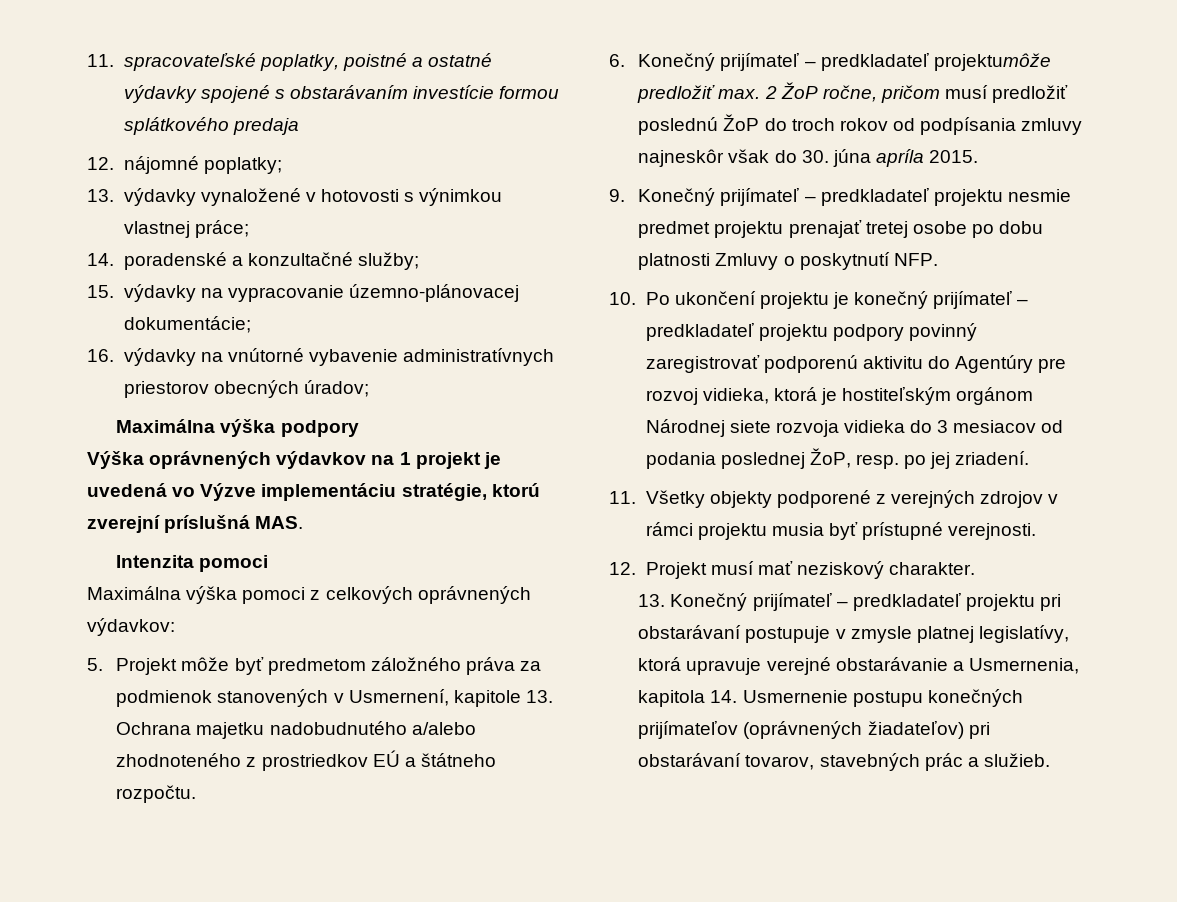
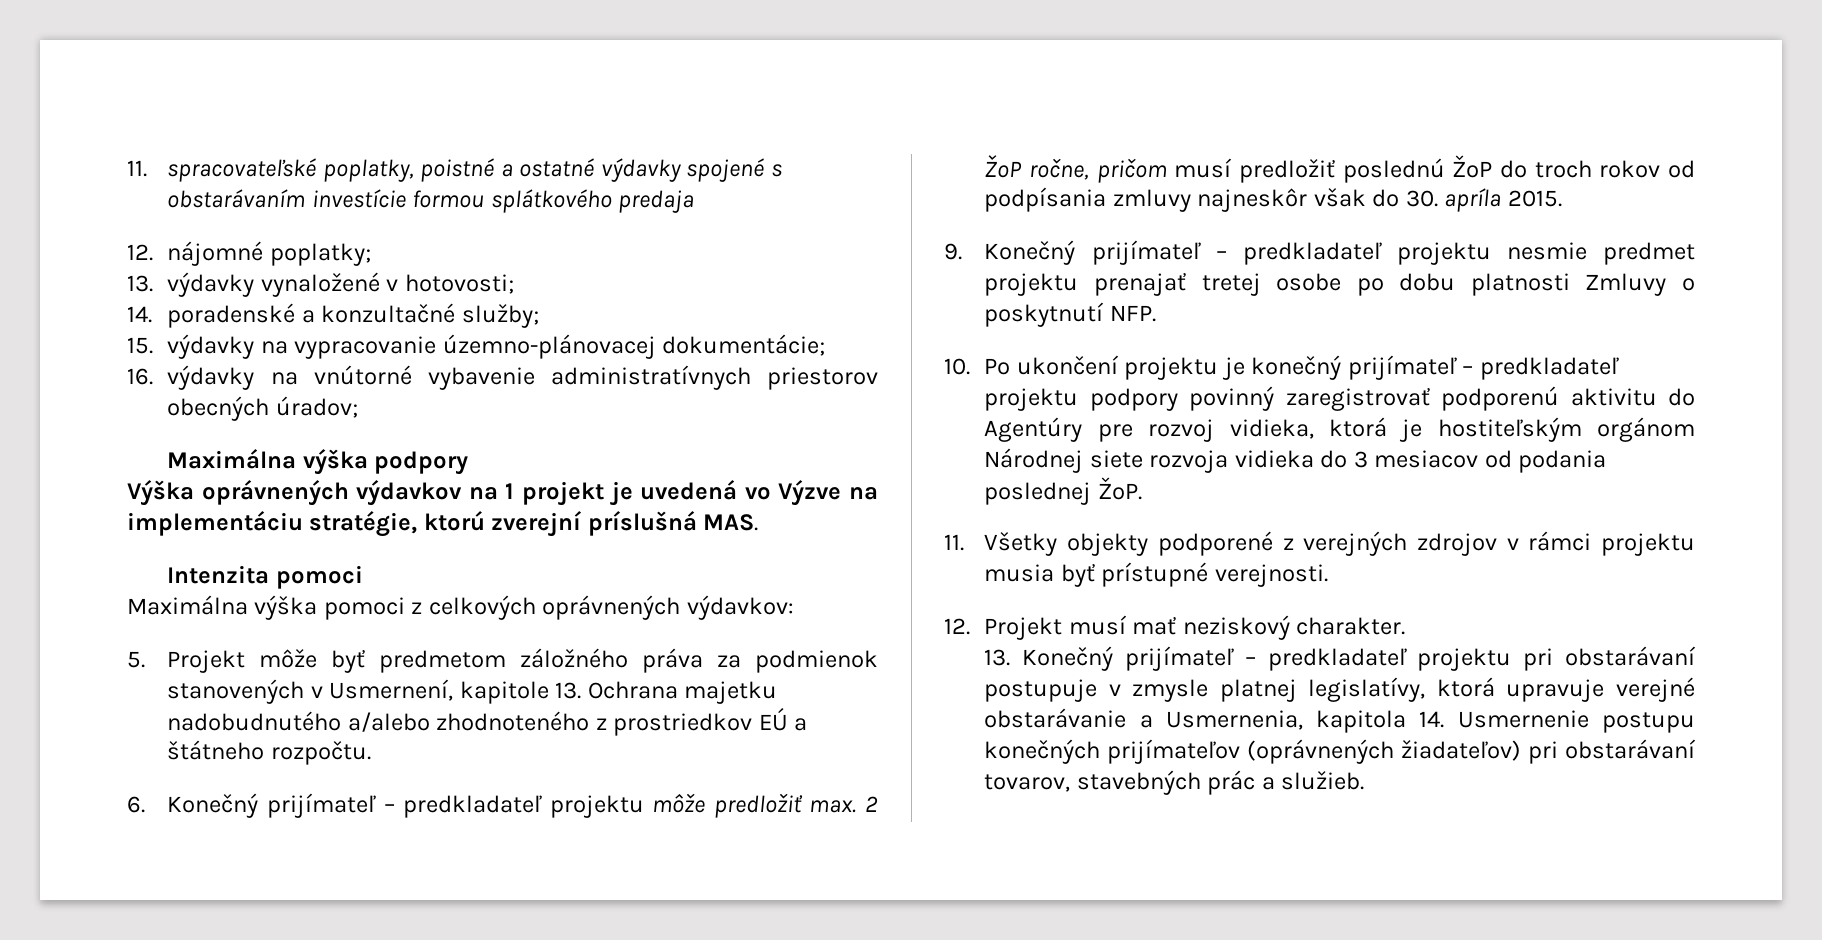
[320,188,503,206] [123,220,249,238] hotovosti s výnimkou vlastnej práce; -> [404,274,514,294] hotovosti;
(257, 492) none -> [848,487,878,500] na
[933,53,1051,71] projektumôže -> [549,793,706,818] projektu môže
[832,149,871,167] júna -> (1438, 198) none
[809,448,1030,469] ŽoP, resp. po jej zriadení. -> [1097,477,1142,500] ŽoP.

